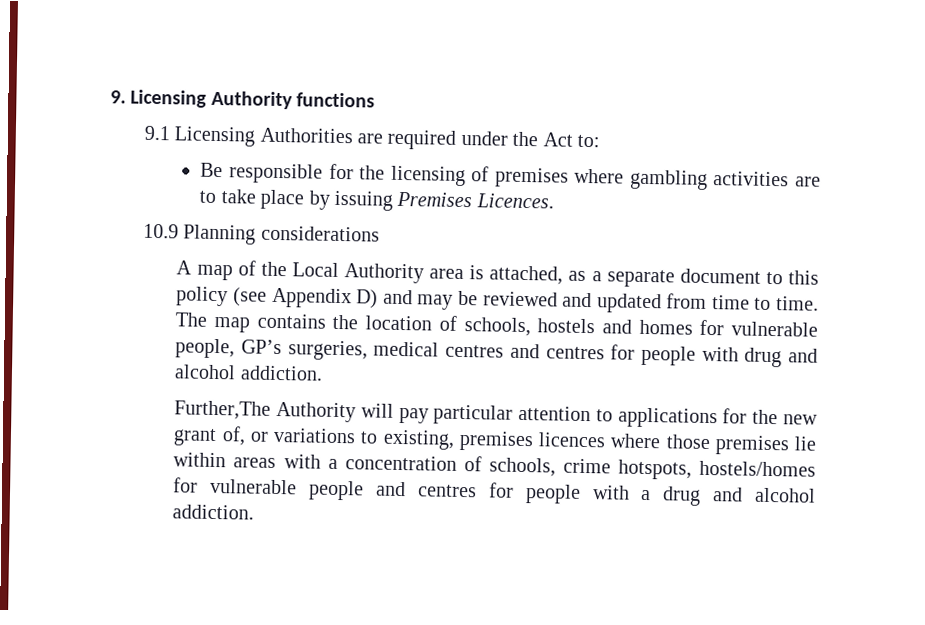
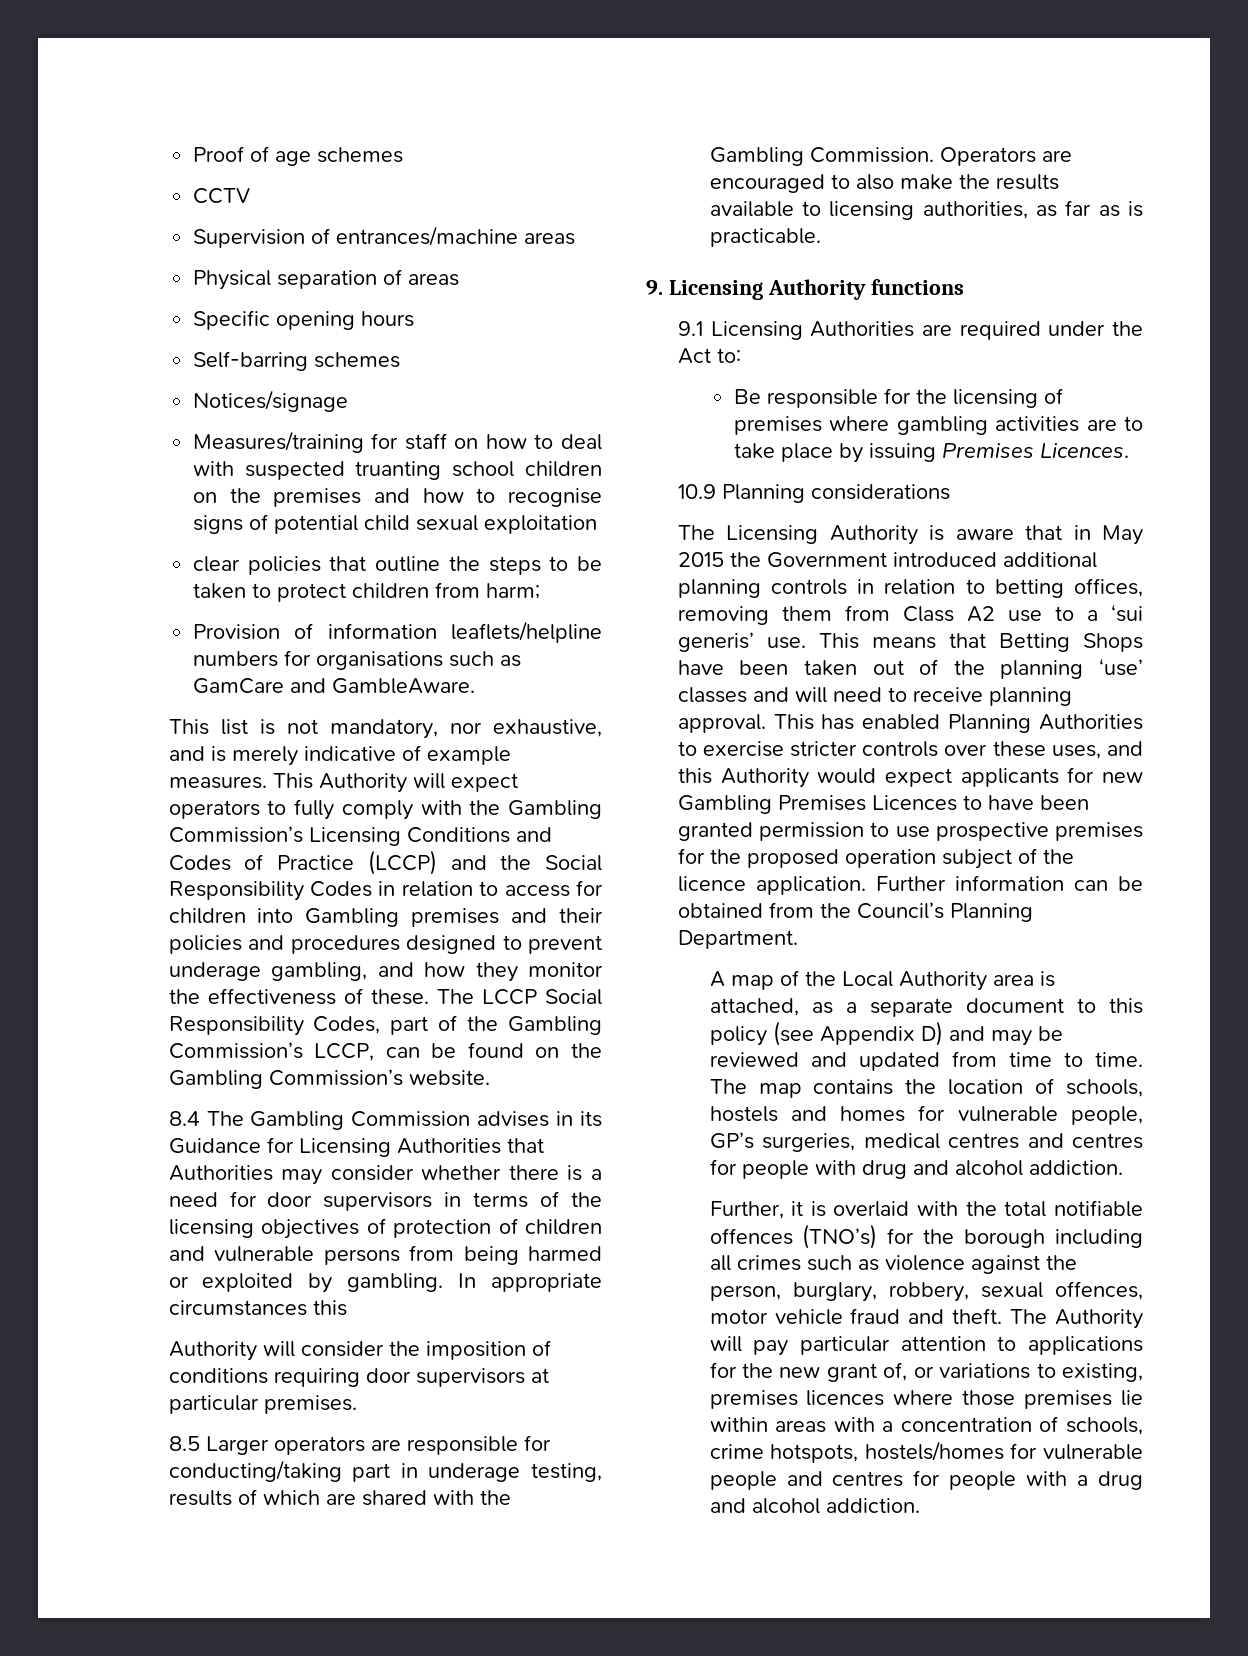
(110, 97) none -> [192,146,403,166] [192,188,250,204] [192,226,575,248] [192,269,459,290] [192,310,414,330] [192,351,400,371] [192,390,348,412] [192,431,603,453] [192,461,602,480] [192,488,602,507] [192,514,597,534] [192,556,603,575] [192,582,540,602] [192,621,602,643] [192,650,521,670] [192,678,475,694] [168,719,602,739] [168,745,511,766] [168,773,518,793] [168,799,603,820] [168,826,552,846] [168,850,602,875] [168,880,603,901] [168,908,603,927] [168,935,602,954] [168,962,603,982] [168,988,602,1005] [168,1015,603,1036] [168,1042,602,1061] [168,1069,490,1089] [168,1111,602,1130] [168,1137,544,1157] [168,1165,602,1185] [168,1191,602,1211] [168,1218,602,1239] [168,1245,602,1265] [168,1273,602,1293] [168,1300,347,1316] [168,1340,551,1361] [168,1368,549,1387] [168,1395,357,1414] [168,1435,551,1455] [168,1460,602,1482] [168,1489,511,1506] [709,147,1072,166] [709,174,1059,193] [709,200,1143,220] [709,228,821,247] Proof of age schemes // CCTV // Supervision of entrances/machine areas // Physical separation of areas // Specific opening hours // Self-barring schemes // Notices/signage // Measures/training for staff on how to deal with suspected truanting school children on the premises and how to recognise signs of potential child sexual exploitation // clear policies that outline the steps to be taken to protect children from harm; // Provision of information leaflets/helpline numbers for organisations such as GamCare and GambleAware. // This list is not mandatory, nor exhaustive, and is merely indicative of example measures. This Authority will expect operators to fully comply with the Gambling Commission’s Licensing Conditions and Codes of Practice (LCCP) and the Social Responsibility Codes in relation to access for children into Gambling premises and their policies and procedures designed to prevent underage gambling, and how they monitor the effectiveness of these. The LCCP Social Responsibility Codes, part of the Gambling Commission’s LCCP, can be found on the Gambling Commission’s website. // 8.4 The Gambling Commission advises in its Guidance for Licensing Authorities that Authorities may consider whether there is a need for door supervisors in terms of the licensing objectives of protection of children and vulnerable persons from being harmed or exploited by gambling. In appropriate circumstances this // Authority will consider the imposition of conditions requiring door supervisors at particular premises. // 8.5 Larger operators are responsible for conducting/taking part in underage testing, results of which are shared with the Gambling Commission. Operators are encouraged to also make the results available to licensing authorities, as far as is practicable. //
(380, 233) none -> [677,525,1143,545] [677,552,1097,568] [677,578,1143,598] [677,604,1143,625] [677,632,1143,652] [677,658,1143,679] [677,687,1072,706] [677,714,1143,733] [677,741,1143,759] [677,767,1143,788] [677,795,1089,814] [677,822,1143,841] [677,848,1074,869] [677,875,1143,895] [677,902,1033,922] [677,930,798,949] // The Licensing Authority is aware that in May 2015 the Government introduced additional planning controls in relation to betting offices, removing them from Class A2 use to a ‘sui generis’ use. This means that Betting Shops have been taken out of the planning ‘use’ classes and will need to receive planning approval. This has enabled Planning Authorities to exercise stricter controls over these uses, and this Authority would expect applicants for new Gambling Premises Licences to have been granted permission to use prospective premises for the proposed operation subject of the licence application. Further information can be obtained from the Council’s Planning Department.
[174,400,272,420] Further,The -> [709,1200,1143,1219] [709,1224,1143,1249] [709,1255,1077,1274] [709,1281,1143,1302] [709,1308,1048,1325] Further, it is overlaid with the total notifiable offences (TNO’s) for the borough including all crimes such as violence against the person, burglary, robbery, sexual offences, motor vehicle fraud and theft. The

